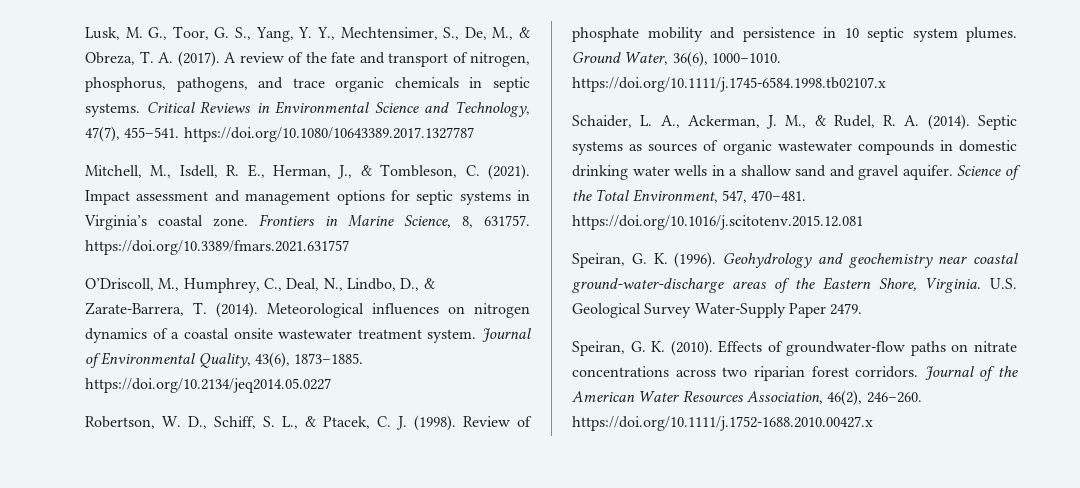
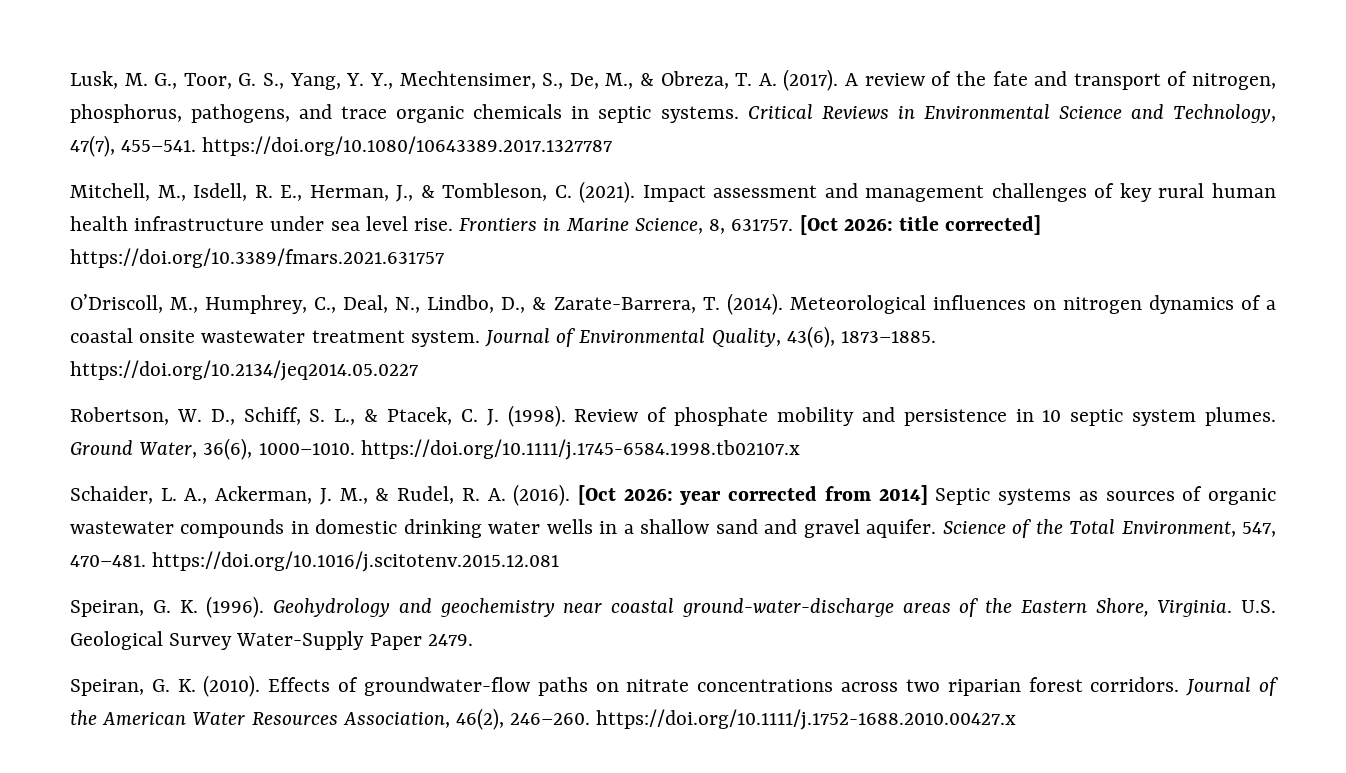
[336,190,530,205] [84,215,248,230] options for septic systems in Virginia’s coastal zone. -> [991,183,1276,202] [70,216,454,231] challenges of key rural human health infrastructure under sea level rise.
(530, 220) none -> [799,215,1042,235] [Oct 2026: title corrected]
[927,114,970,130] (2014). -> [513,484,928,506] (2016). [Oct 2026: year corrected from 2014]

